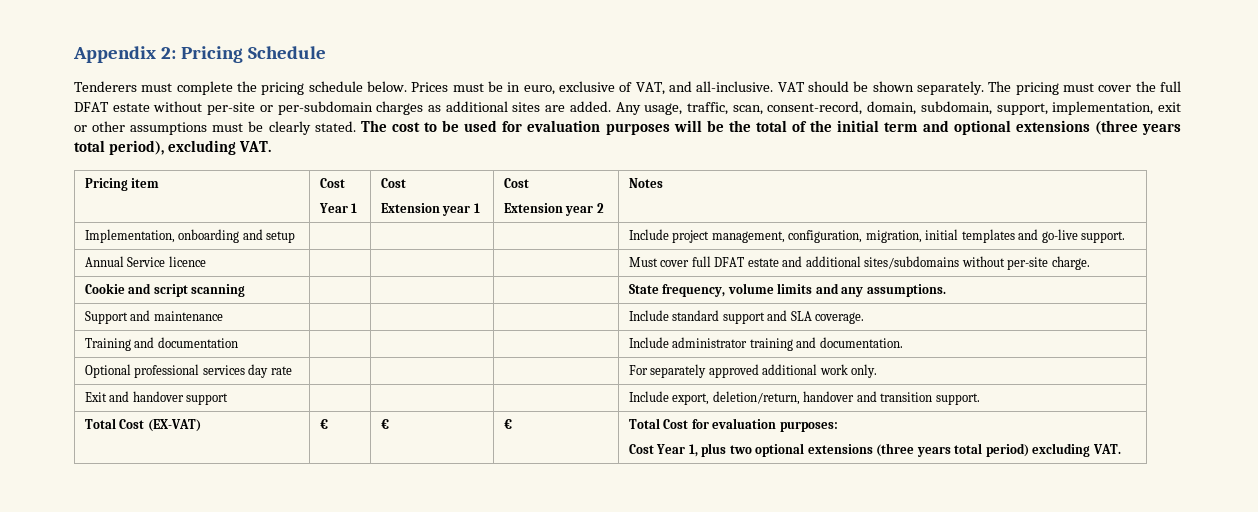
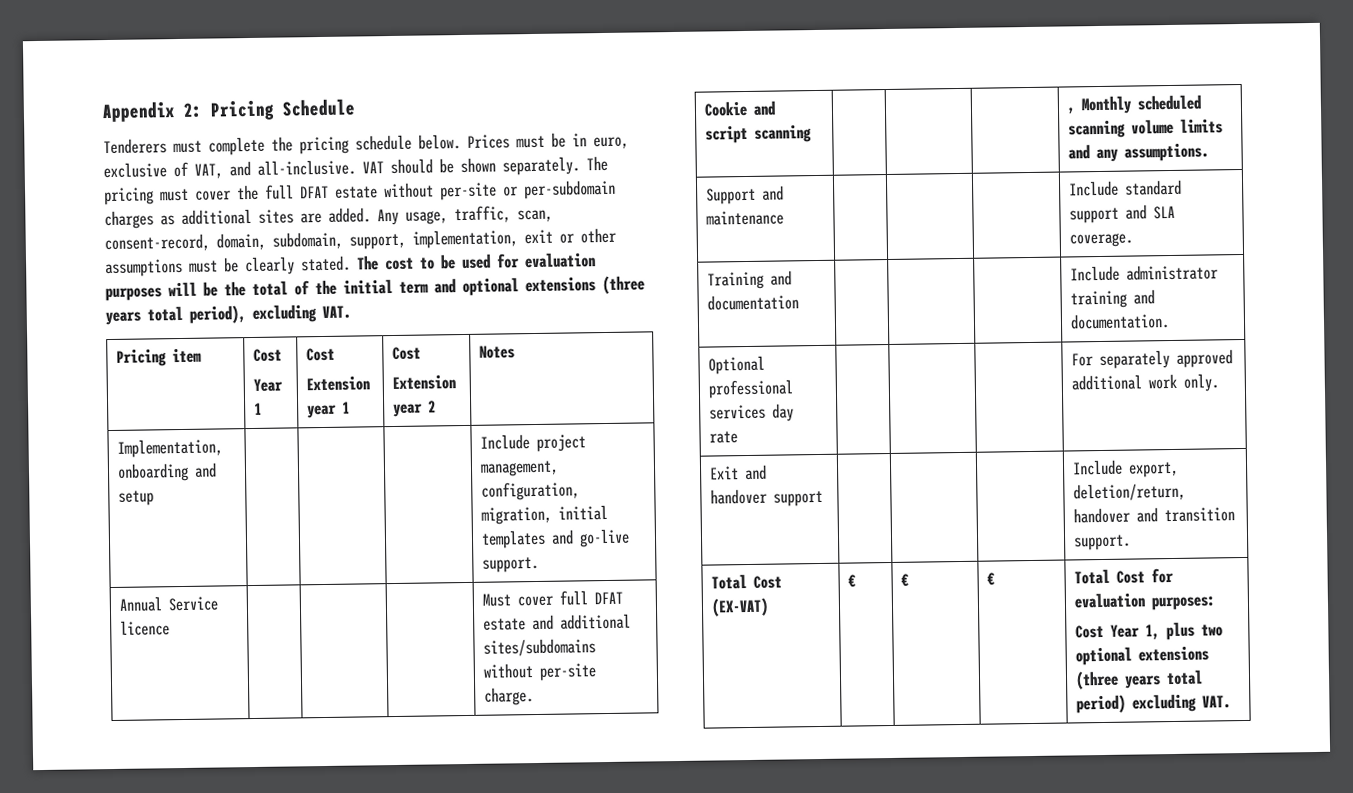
[628,284,726,297] State frequency, -> [1066,94,1201,115] [1067,119,1126,139] , Monthly scheduled scanning

